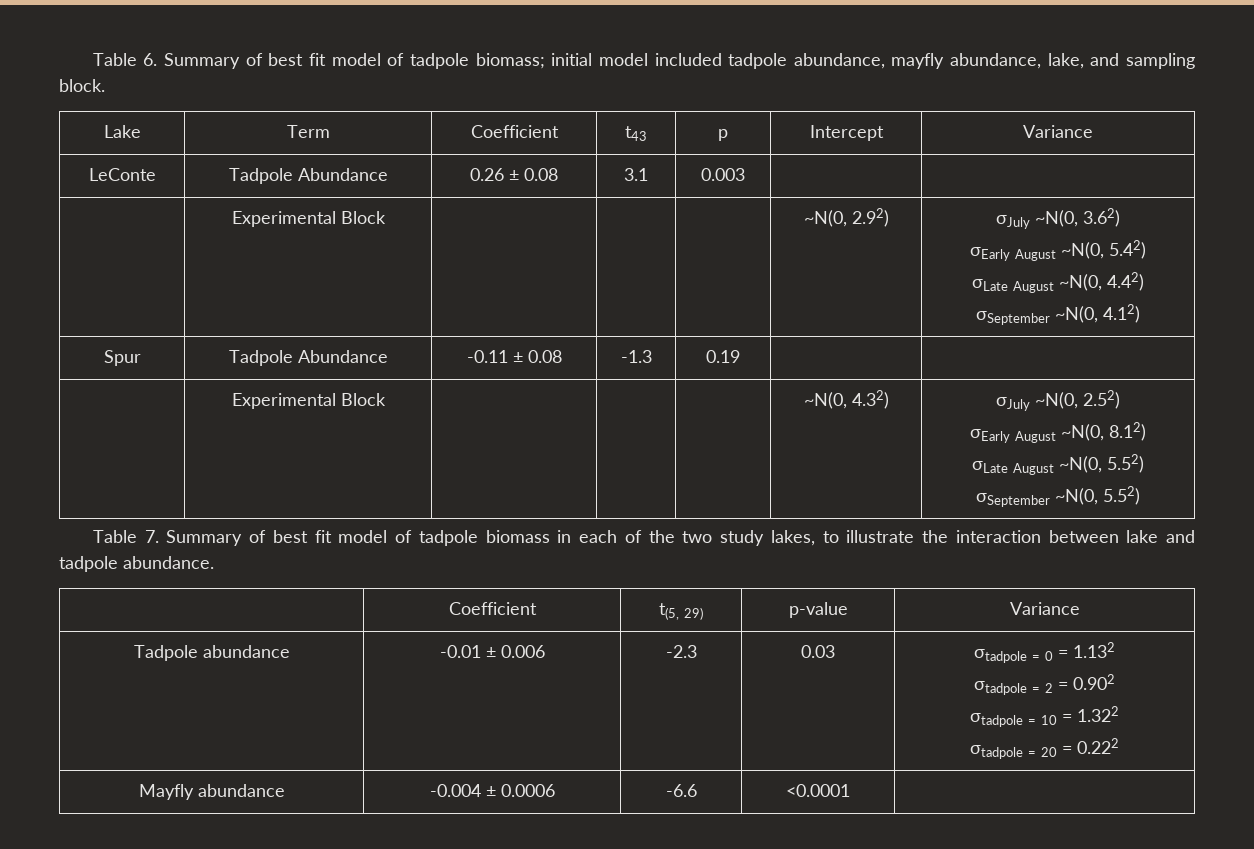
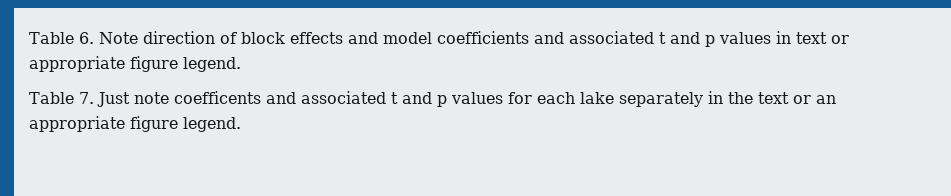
[164,53,1195,69] [59,79,105,92] [103,125,141,138] [286,125,330,138] [470,125,559,138] [625,126,647,141] [718,129,728,141] [809,125,884,141] [1023,125,1093,138] [88,168,156,181] [228,168,388,184] [469,168,558,181] [624,168,648,181] [701,168,745,181] [231,211,386,227] [803,208,889,227] [996,208,1120,229] [970,240,1146,261] [972,272,1144,293] [976,304,1140,325] [103,350,141,366] [228,350,388,366] [466,350,562,363] [620,350,652,363] [706,350,740,363] [231,393,386,409] [803,390,889,409] [996,390,1120,411] [970,422,1146,443] [972,454,1144,475] [976,486,1140,507] [92,530,1196,546] [59,556,214,572] [448,602,537,615] [659,603,703,620] [788,602,848,618] [1009,602,1080,615] [133,645,290,661] [439,645,545,658] [665,645,697,658] [801,645,835,658] [974,642,1115,663] [974,674,1115,695] [970,706,1119,727] [970,738,1119,759] [138,784,285,800] [429,784,555,797] [665,784,697,797] [786,784,850,797] Summary of best fit model of tadpole biomass; initial model included tadpole abundance, mayfly abundance, lake, and sampling block. // Lake | Term | Coefficient | t43 | p | Intercept | Variance // LeConte | Tadpole Abundance | 0.26 ± 0.08 | 3.1 | 0.003 | | // | Experimental Block | | | | ~N(0, 2.92) | σJuly ~N(0, 3.62) // σEarly August ~N(0, 5.42) // σLate August ~N(0, 4.42) // σSeptember ~N(0, 4.12) // Spur | Tadpole Abundance | -0.11 ± 0.08 | -1.3 | 0.19 | | // | Experimental Block | | | | ~N(0, 4.32) | σJuly ~N(0, 2.52) // σEarly August ~N(0, 8.12) // σLate August ~N(0, 5.52) // σSeptember ~N(0, 5.52) // Table 7. Summary of best fit model of tadpole biomass in each of the two study lakes, to illustrate the interaction between lake and tadpole abundance. // | Coefficient | t(5, 29) | p-value | Variance // Tadpole abundance | -0.01 ± 0.006 | -2.3 | 0.03 | σtadpole = 0 = 1.132 // σtadpole = 2 = 0.902 // σtadpole = 10 = 1.322 // σtadpole = 20 = 0.222 // Mayfly abundance | -0.004 ± 0.0006 | -6.6 | <0.0001 | -> [98,31,849,47] [29,56,241,72] [29,91,836,107] [29,116,241,132] Note direction of block effects and model coefficients and associated t and p values in text or appropriate figure legend. // Table 7. Just note coefficents and associated t and p values for each lake separately in the text or an appropriate figure legend.

